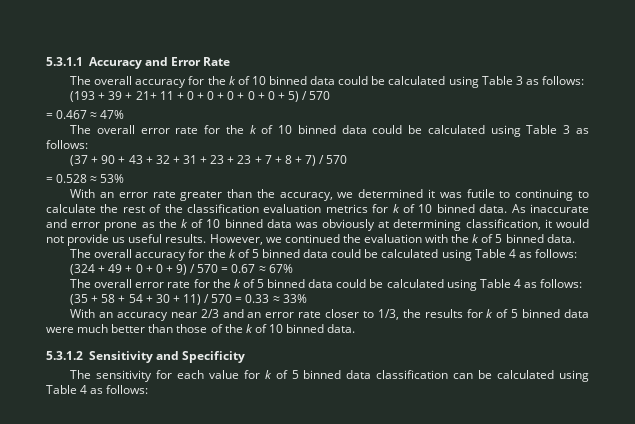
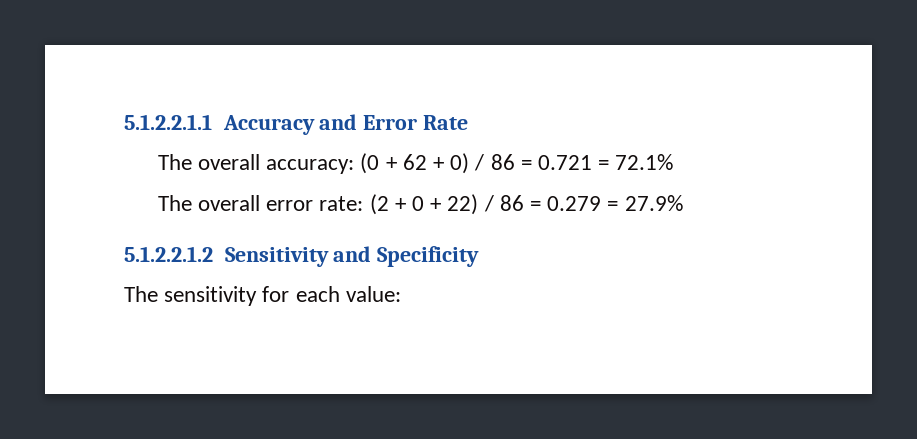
[46,57,83,66] 5.3.1.1 -> [124,114,212,130] 5.1.2.2.1.1
[135,76,584,88] [70,91,331,102] [46,110,125,119] [70,125,589,137] [46,140,88,149] [70,155,348,166] [46,174,125,183] [70,189,589,201] [46,204,589,213] [46,219,589,231] [46,234,575,246] [70,249,577,261] [70,264,293,275] [70,279,583,291] [70,294,307,305] [70,309,589,321] [46,324,356,333] [46,351,83,360] accuracy for the k of 10 binned data could be calculated using Table 3 as follows: // (193 + 39 + 21+ 11 + 0 + 0 + 0 + 0 + 0 + 5) / 570 // = 0.467 ≈ 47% // The overall error rate for the k of 10 binned data could be calculated using Table 3 as follows: // (37 + 90 + 43 + 32 + 31 + 23 + 23 + 7 + 8 + 7) / 570 // = 0.528 ≈ 53% // With an error rate greater than the accuracy, we determined it was futile to continuing to calculate the rest of the classification evaluation metrics for k of 10 binned data. As inaccurate and error prone as the k of 10 binned data was obviously at determining classification, it would not provide us useful results. However, we continued the evaluation with the k of 5 binned data. // The overall accuracy for the k of 5 binned data could be calculated using Table 4 as follows: // (324 + 49 + 0 + 0 + 9) / 570 = 0.67 ≈ 67% // The overall error rate for the k of 5 binned data could be calculated using Table 4 as follows: // (35 + 58 + 54 + 30 + 11) / 570 = 0.33 ≈ 33% // With an accuracy near 2/3 and an error rate closer to 1/3, the results for k of 5 binned data were much better than those of the k of 10 binned data. // 5.3.1.2 -> [266,153,674,174] [157,194,683,215] [124,246,213,262] accuracy: (0 + 62 + 0) / 86 = 0.721 = 72.1% // The overall error rate: (2 + 0 + 22) / 86 = 0.279 = 27.9% // 5.1.2.2.1.2
[208,370,589,382] [46,385,149,394] value for k of 5 binned data classification can be calculated using Table 4 as follows: -> [345,286,401,302] value:

